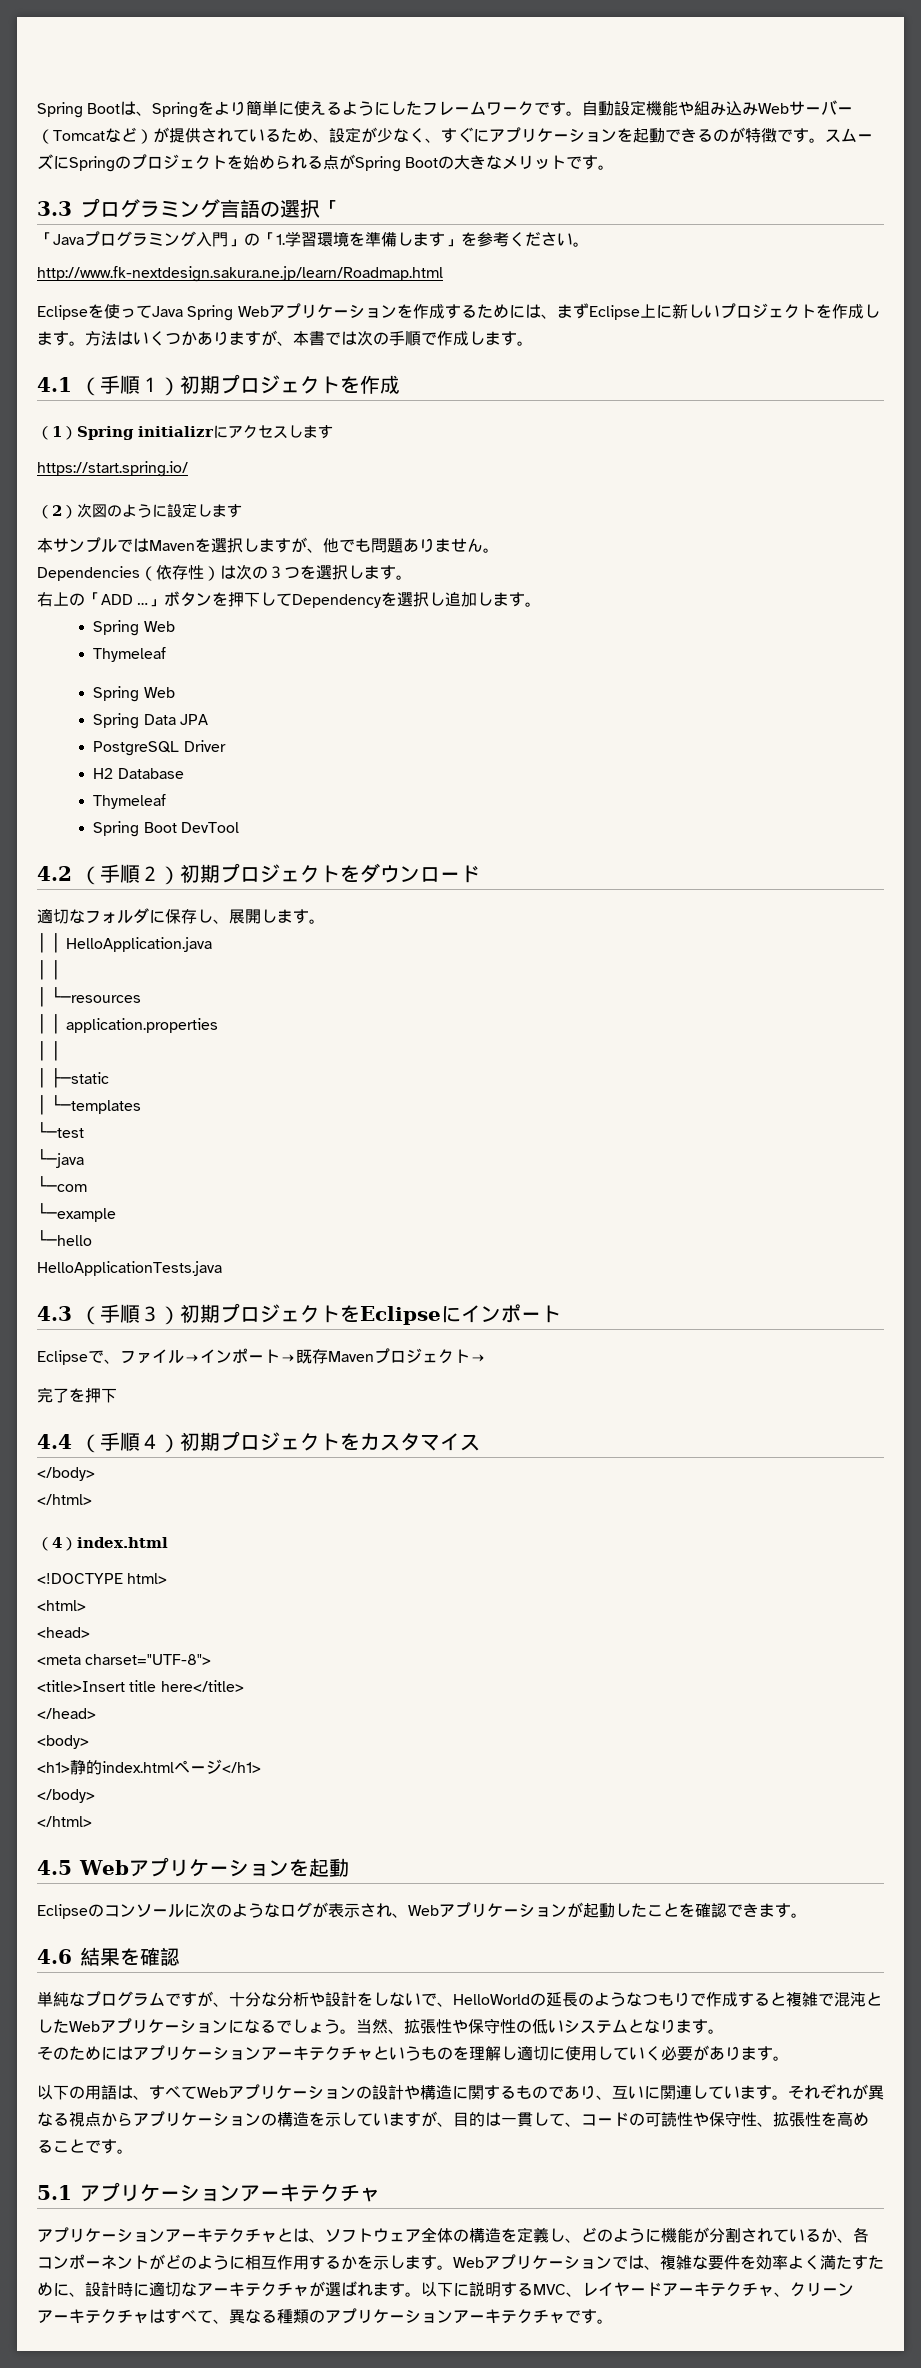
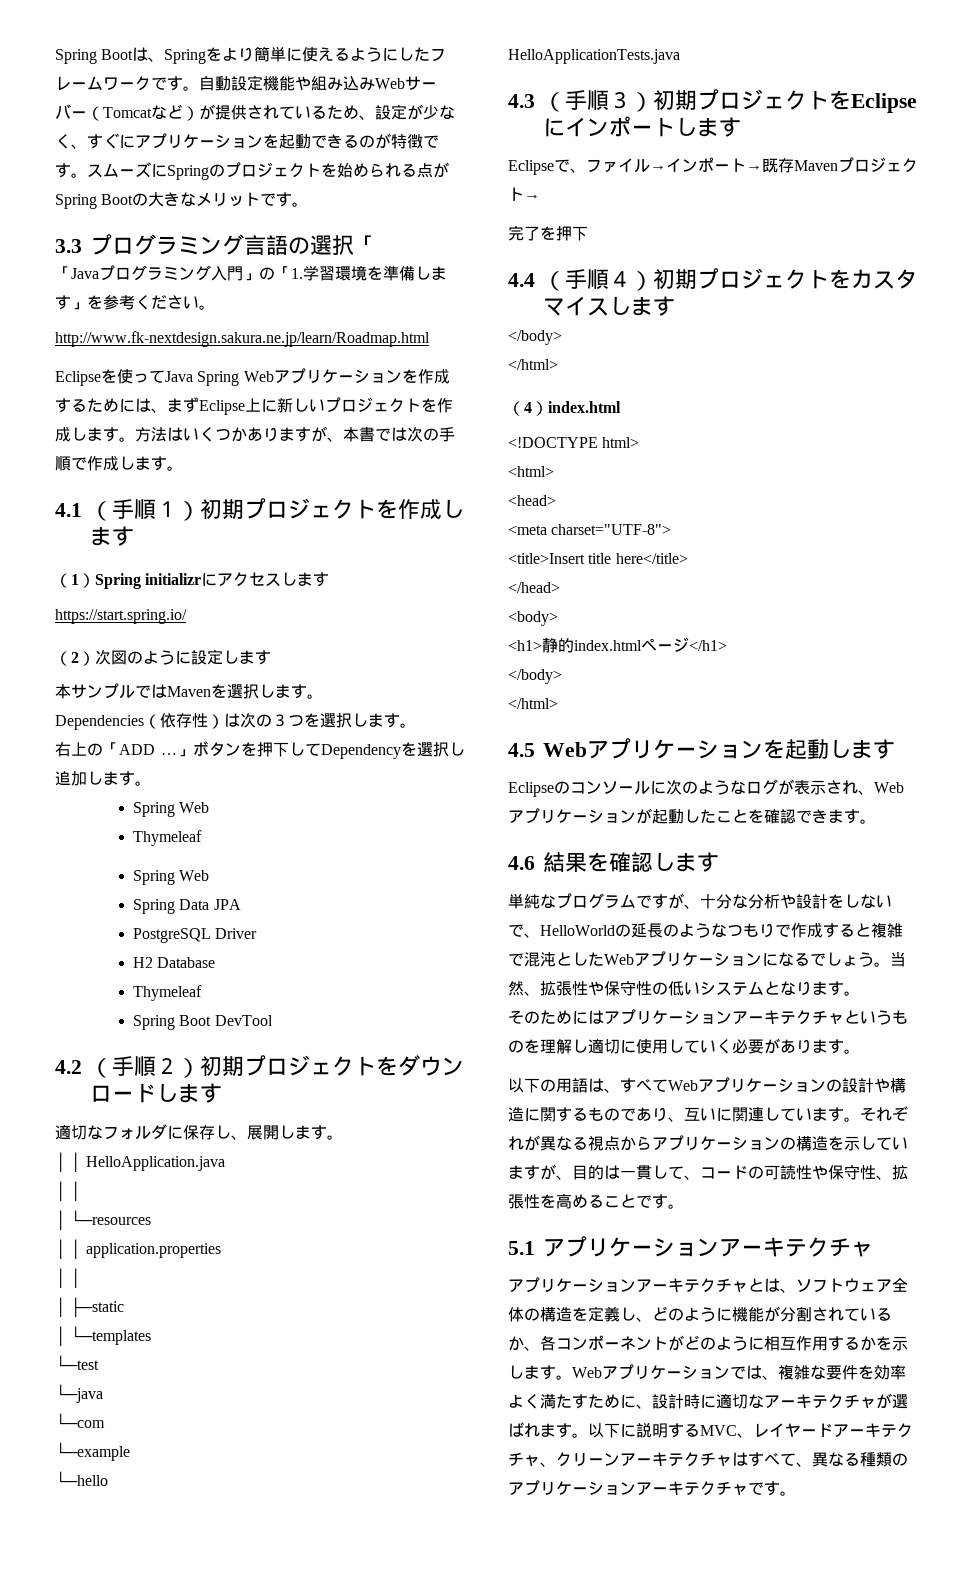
(400, 384) none -> [442,499,464,518] [90,526,134,546] します
[291,537,483,553] が、他でも問題ありません -> (307, 691) none
(480, 874) none -> [156,1083,222,1103] します
(561, 1314) none -> [675,117,741,137] します
(480, 1442) none -> [609,296,675,316] します
(349, 1867) none -> [829,739,895,759] します
(180, 1956) none -> [653,852,719,872] します

